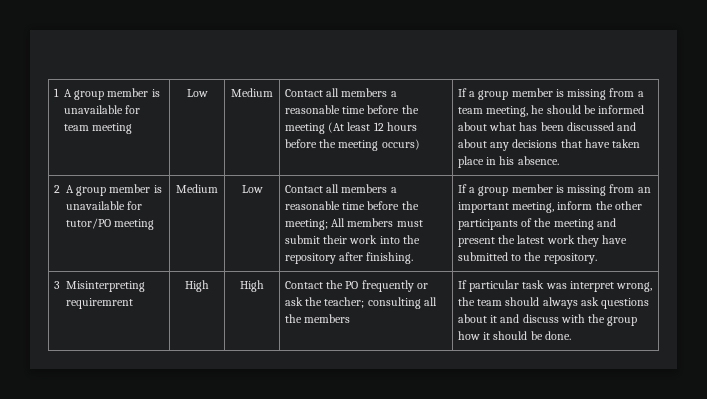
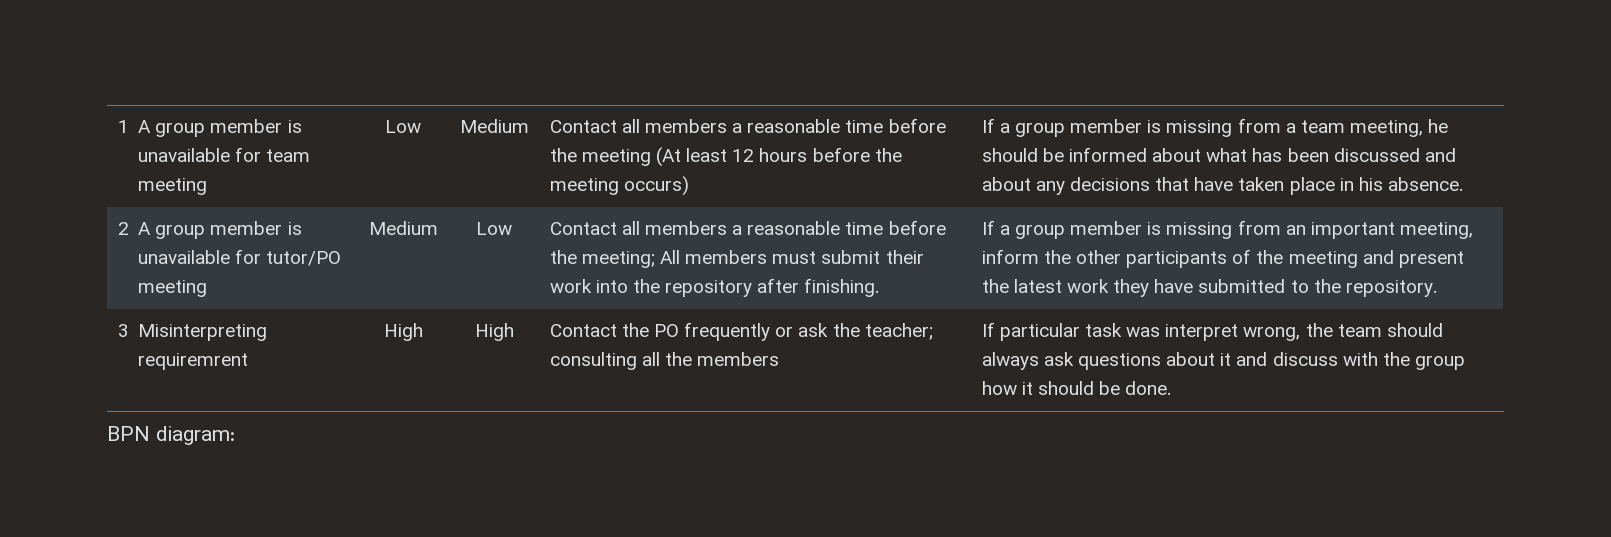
(571, 335) none -> [107,426,235,445] // BPN diagram:

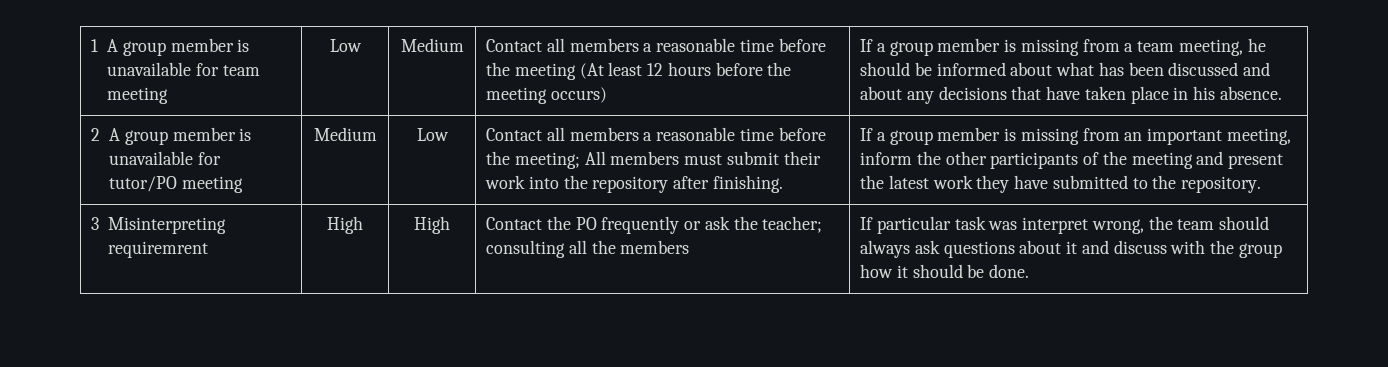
[107,426,235,445] // BPN diagram: -> (1030, 271) none

